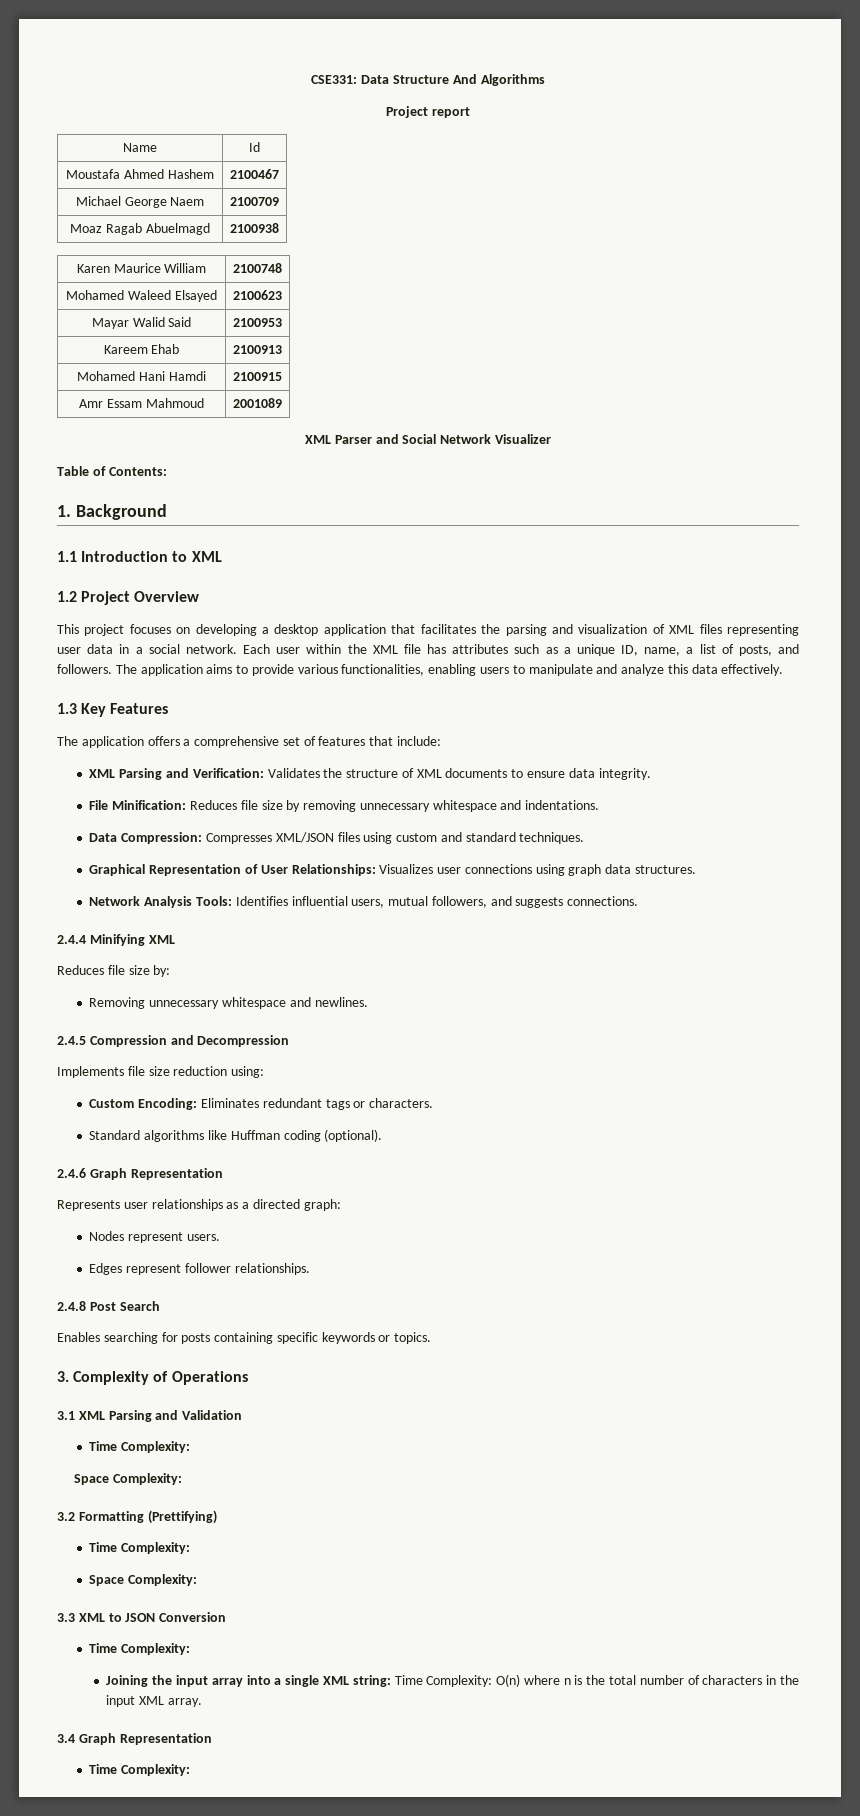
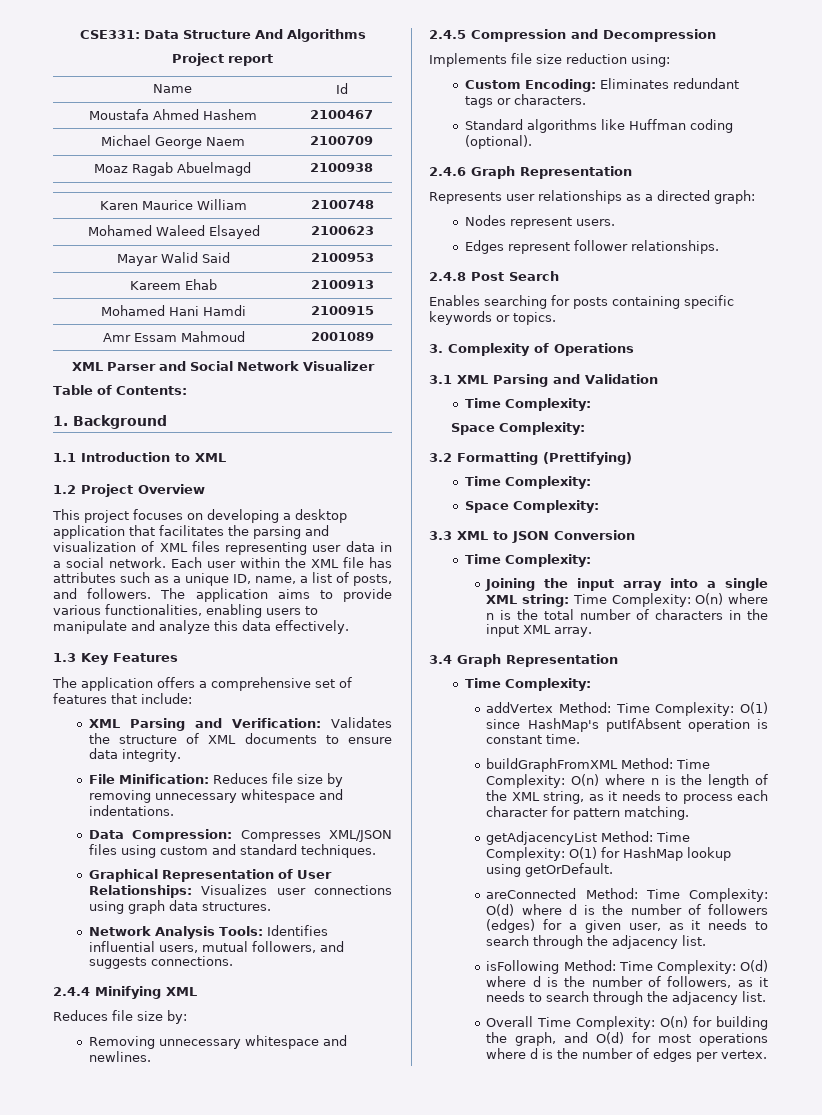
(191, 1770) none -> [486,702,768,716] [486,718,768,732] [486,734,581,744] [486,758,711,772] [486,774,768,788] [486,790,768,804] [486,806,690,820] [486,831,691,845] [486,847,732,861] [486,863,614,877] [486,888,768,902] [486,904,768,916] [486,919,768,933] [486,935,707,949] [486,960,768,974] [486,976,768,988] [486,991,767,1005] [486,1016,768,1030] [486,1032,768,1046] [486,1048,768,1062] // addVertex Method: Time Complexity: O(1) since HashMap's putIfAbsent operation is constant time. // buildGraphFromXML Method: Time Complexity: O(n) where n is the length of the XML string, as it needs to process each character for pattern matching. // getAdjacencyList Method: Time Complexity: O(1) for HashMap lookup using getOrDefault. // areConnected Method: Time Complexity: O(d) where d is the number of followers (edges) for a given user, as it needs to search through the adjacency list. // isFollowing Method: Time Complexity: O(d) where d is the number of followers, as it needs to search through the adjacency list. // Overall Time Complexity: O(n) for building the graph, and O(d) for most operations where d is the number of edges per vertex.

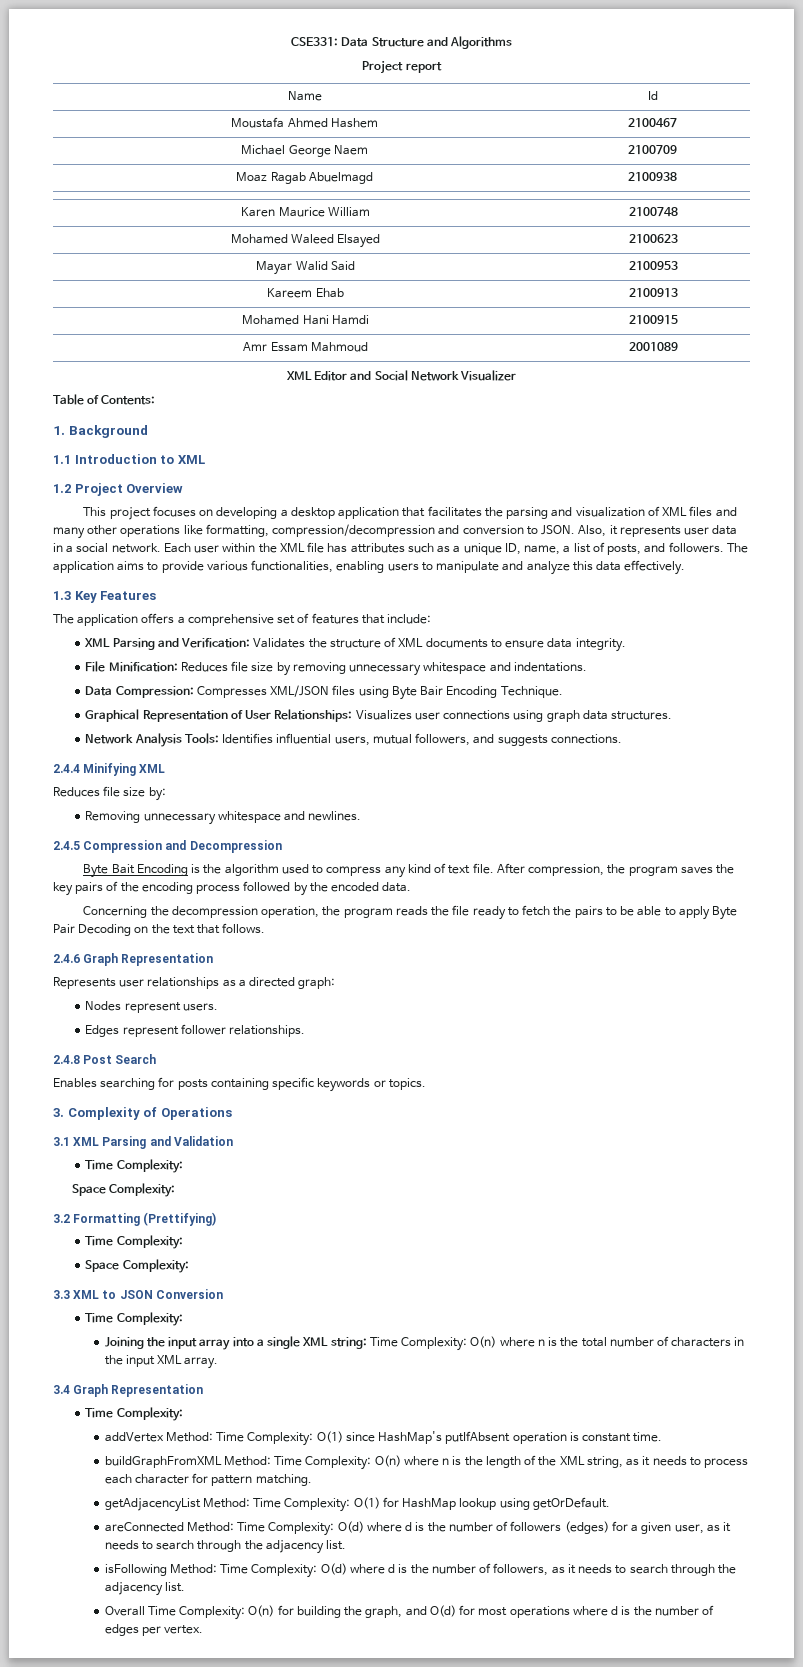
[254,29,283,39] And -> [426,37,448,46] and
[106,362,156,371] Parser -> [314,371,348,381] Editor
[225,542,308,555] representing -> [715,507,737,517] [53,524,681,539] and many other operations like formatting, compression/decompression and conversion to JSON. Also, it represents
[159,844,376,858] custom and standard techniques. -> [391,686,563,700] Byte Bair Encoding Technique.
[429,53,670,67] [464,78,739,92] [464,94,586,108] [464,119,733,133] [464,135,532,149] Implements file size reduction using: // Custom Encoding: Eliminates redundant tags or characters. // Standard algorithms like Huffman coding (optional). -> [83,863,735,878] [53,881,412,896] [83,905,738,920] [53,923,266,936] Byte Bait Encoding is the algorithm used to compress any kind of text file. After compression, the program saves the key pairs of the encoding process followed by the encoded data. // Concerning the decompression operation, the program reads the file ready to fetch the pairs to be able to apply Byte Pair Decoding on the text that follows.

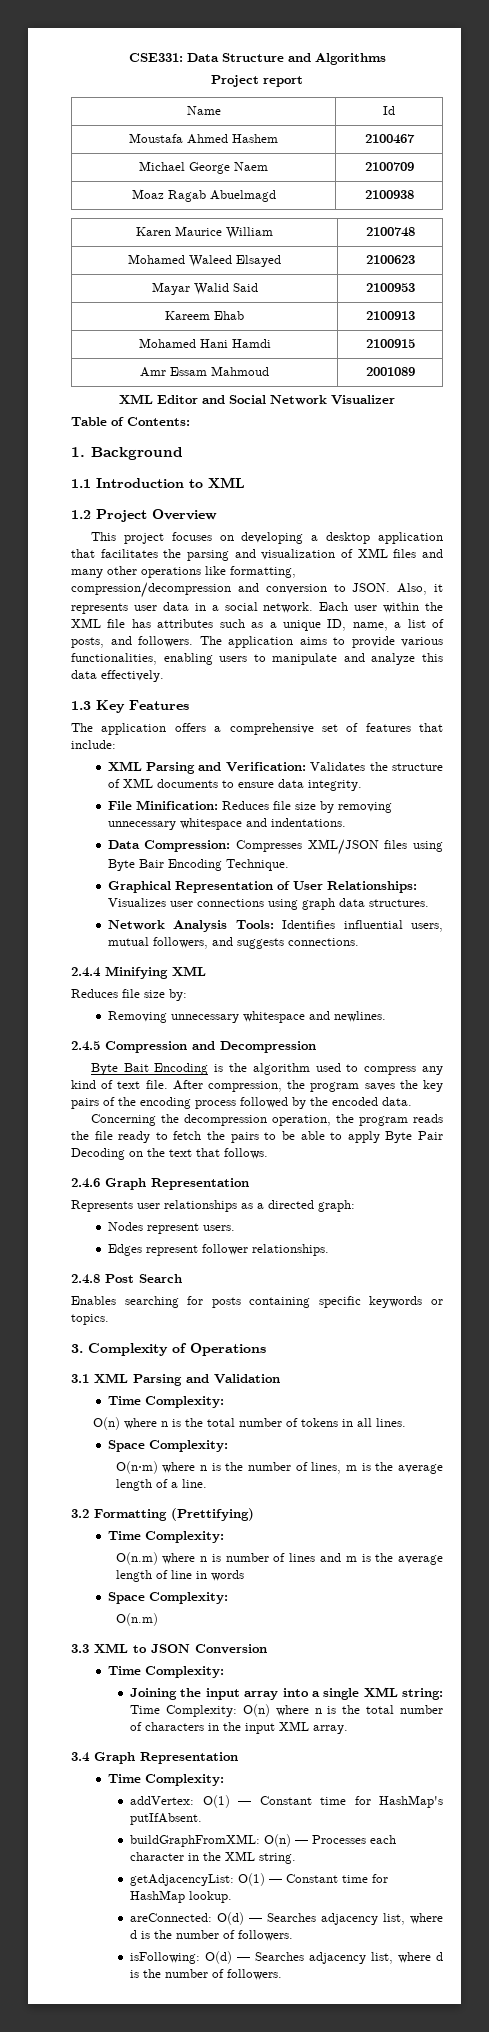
[72,1183,176,1197] Space Complexity: -> [93,1417,407,1430] [107,1440,228,1452] [115,1461,443,1474] [115,1479,207,1491] O(n) where n is the total number of tokens in all lines. // Space Complexity: // O(n⋅m) where n is the number of lines, m is the average length of a line.
[85,1259,189,1273] // Space Complexity: -> [115,1552,444,1565] [115,1570,244,1582] [107,1592,228,1604] [115,1613,158,1626] // O(n.m) where n is number of lines and m is the average length of line in words // Space Complexity: // O(n.m)
[104,1431,663,1446] [104,1455,748,1470] [104,1473,312,1486] [104,1497,610,1512] [104,1521,731,1536] [104,1540,347,1554] [104,1563,736,1578] [104,1582,185,1596] [104,1605,714,1620] [104,1624,204,1636] addVertex Method: Time Complexity: O(1) since HashMap's putIfAbsent operation is constant time. // buildGraphFromXML Method: Time Complexity: O(n) where n is the length of the XML string, as it needs to process each character for pattern matching. // getAdjacencyList Method: Time Complexity: O(1) for HashMap lookup using getOrDefault. // areConnected Method: Time Complexity: O(d) where d is the number of followers (edges) for a given user, as it needs to search through the adjacency list. // isFollowing Method: Time Complexity: O(d) where d is the number of followers, as it needs to search through the adjacency list. // Overall Time Complexity: O(n) for building the graph, and O(d) for most operations where d is the number of edges per vertex. -> [130,1795,443,1808] [130,1813,203,1825] [130,1834,397,1847] [130,1851,297,1864] [130,1873,389,1886] [130,1890,233,1903] [130,1912,443,1925] [130,1930,294,1941] [130,1951,444,1964] [130,1969,283,1980] addVertex: O(1) — Constant time for HashMap's putIfAbsent. // buildGraphFromXML: O(n) — Processes each character in the XML string. // getAdjacencyList: O(1) — Constant time for HashMap lookup. // areConnected: O(d) — Searches adjacency list, where d is the number of followers. // isFollowing: O(d) — Searches adjacency list, where d is the number of followers.

